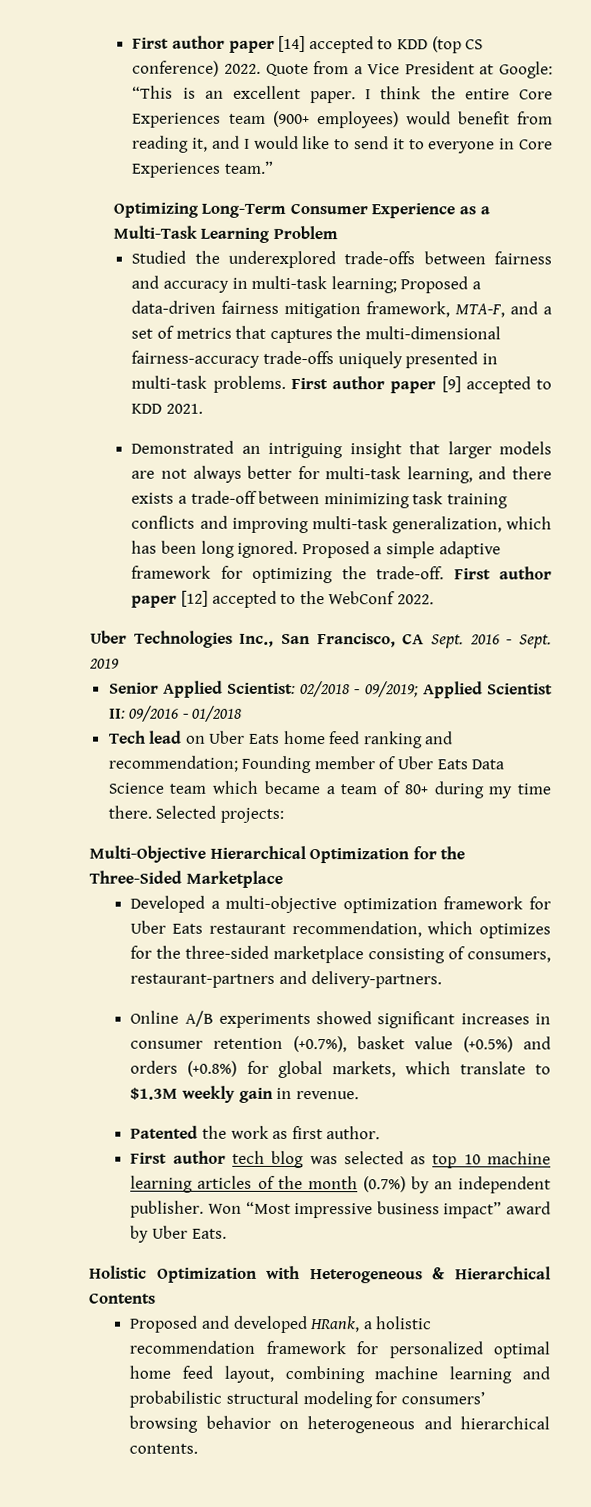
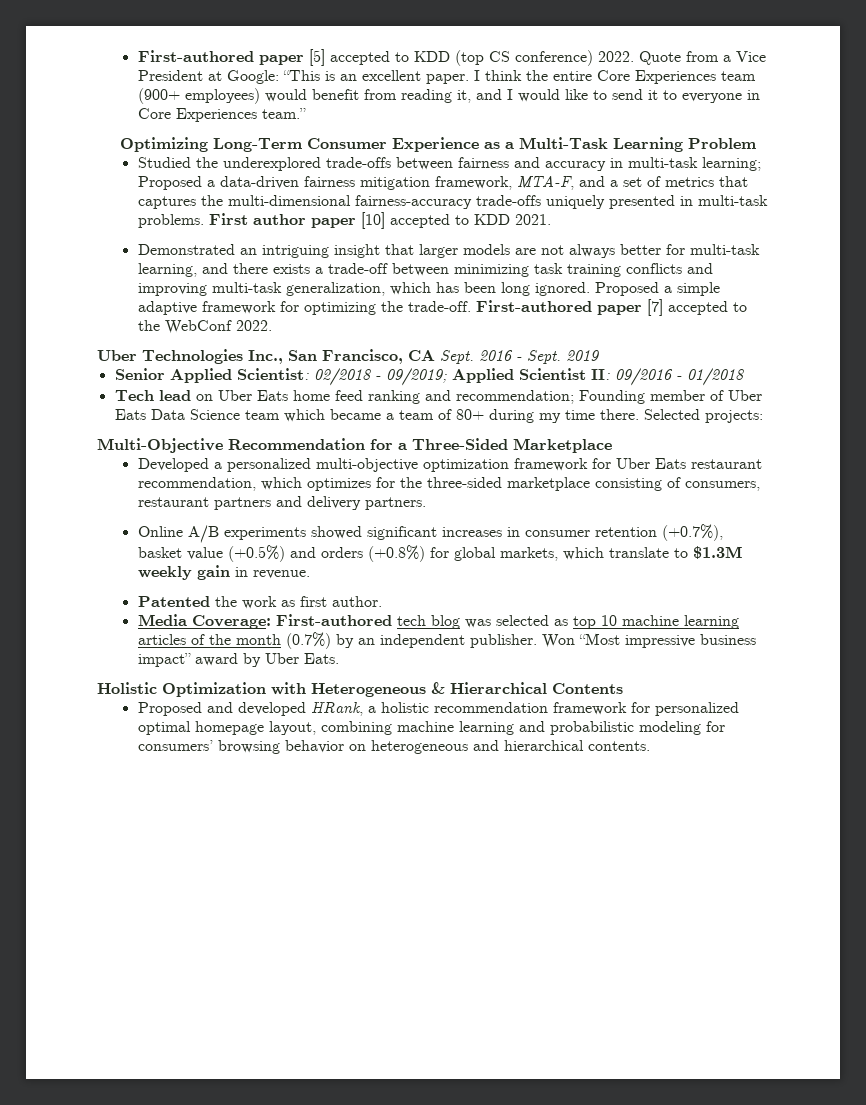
[132,35,306,53] First author paper [14] -> [137,49,325,66] First-authored paper [5]
[441,376,461,393] [9] -> [360,212,385,229] [10]
[453,566,552,580] [131,590,208,608] First author paper [12] -> [475,299,663,316] First-authored paper [7]
[209,845,466,864] Hierarchical Optimization for the -> [228,438,407,450] Recommendation for a
(220, 904) none -> [226,458,311,472] personalized
[130,970,442,989] restaurant-partners and delivery-partners. -> [137,496,426,510] restaurant partners and delivery partners.
[130,1150,226,1164] First author -> [137,614,392,629] Media Coverage: First-authored
[129,1365,214,1379] home feed -> [194,721,264,735] homepage
[225,1390,299,1405] structural -> (634, 728) none

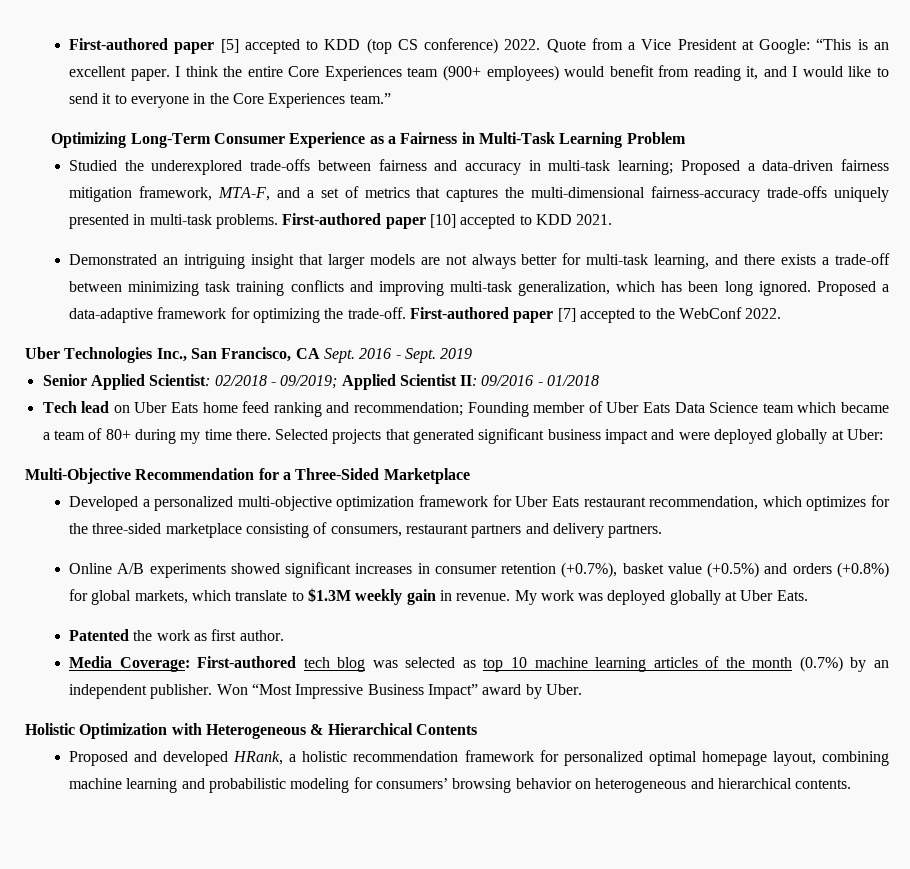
(760, 95) none -> [209,93,229,104] the
(514, 145) none -> [400,132,475,144] Fairness in
[208,213,306,225] First author -> [282,213,382,225] First-authored
[676,282,720,296] [137,301,197,315] simple adaptive -> [69,308,154,323] data-adaptive
[704,410,763,423] projects: -> [332,428,884,444] projects that generated significant business impact and were deployed globally at Uber:
(310, 574) none -> [514,590,808,605] My work was deployed globally at Uber Eats.
[624,634,756,648] [137,653,339,667] impressive business impact” award by Uber Eats. -> [295,684,582,699] Impressive Business Impact” award by Uber.

